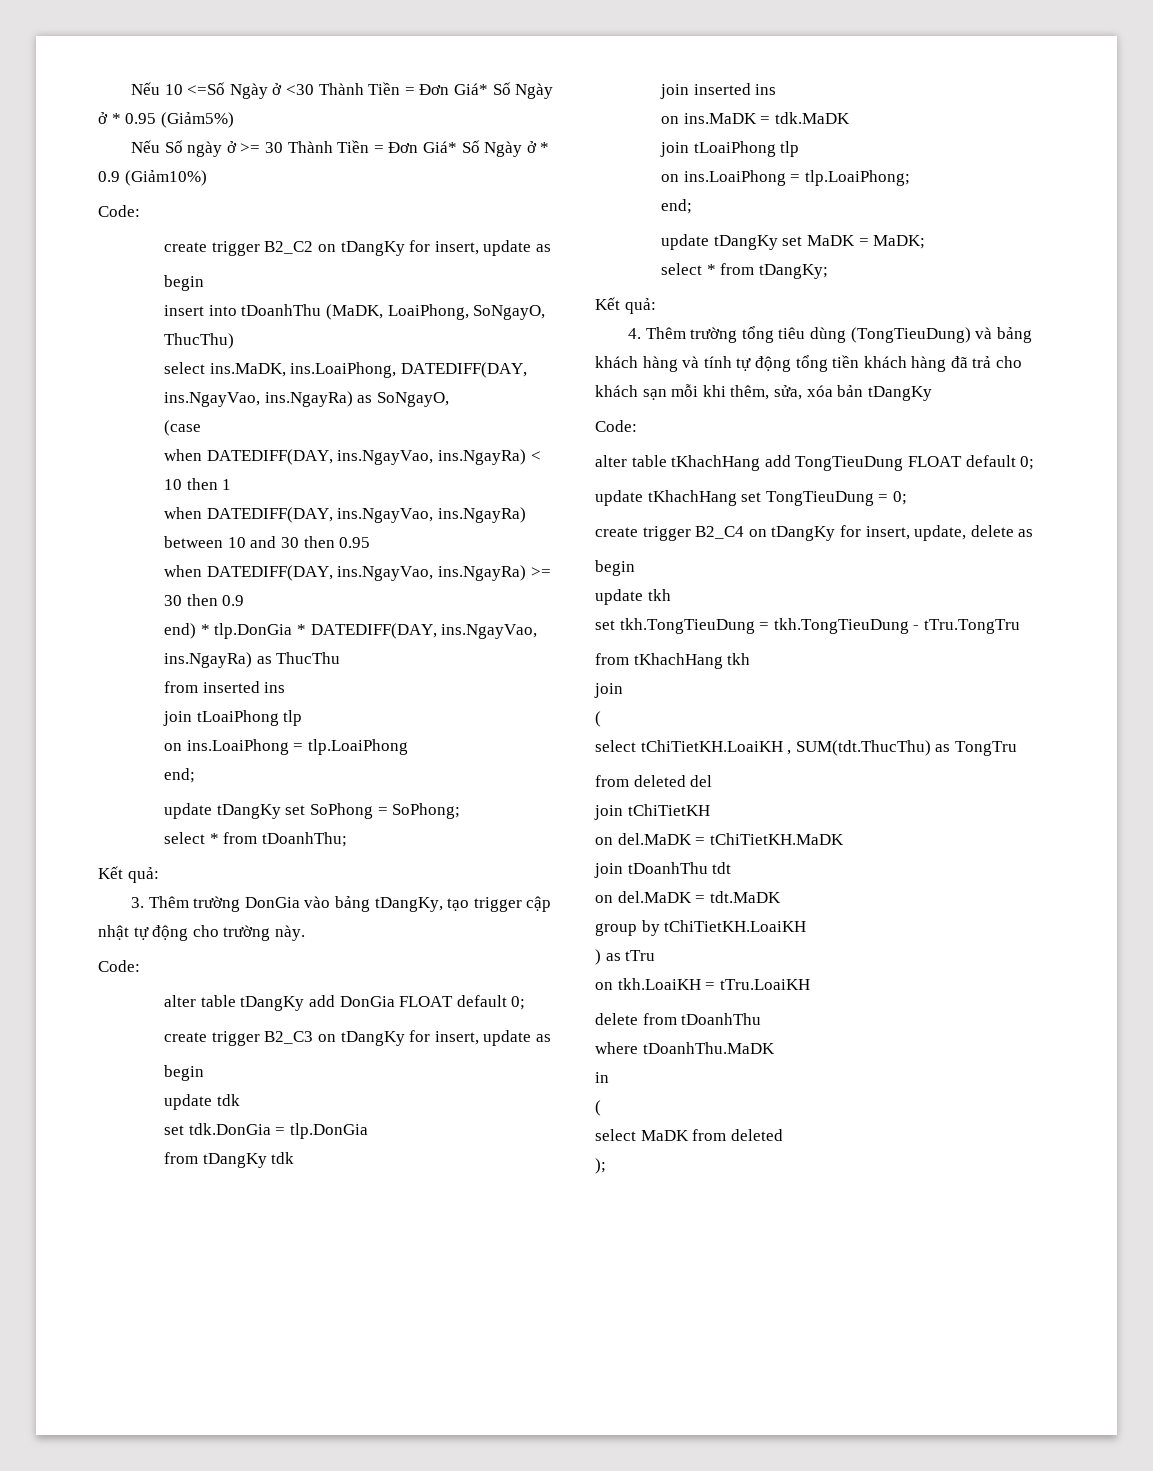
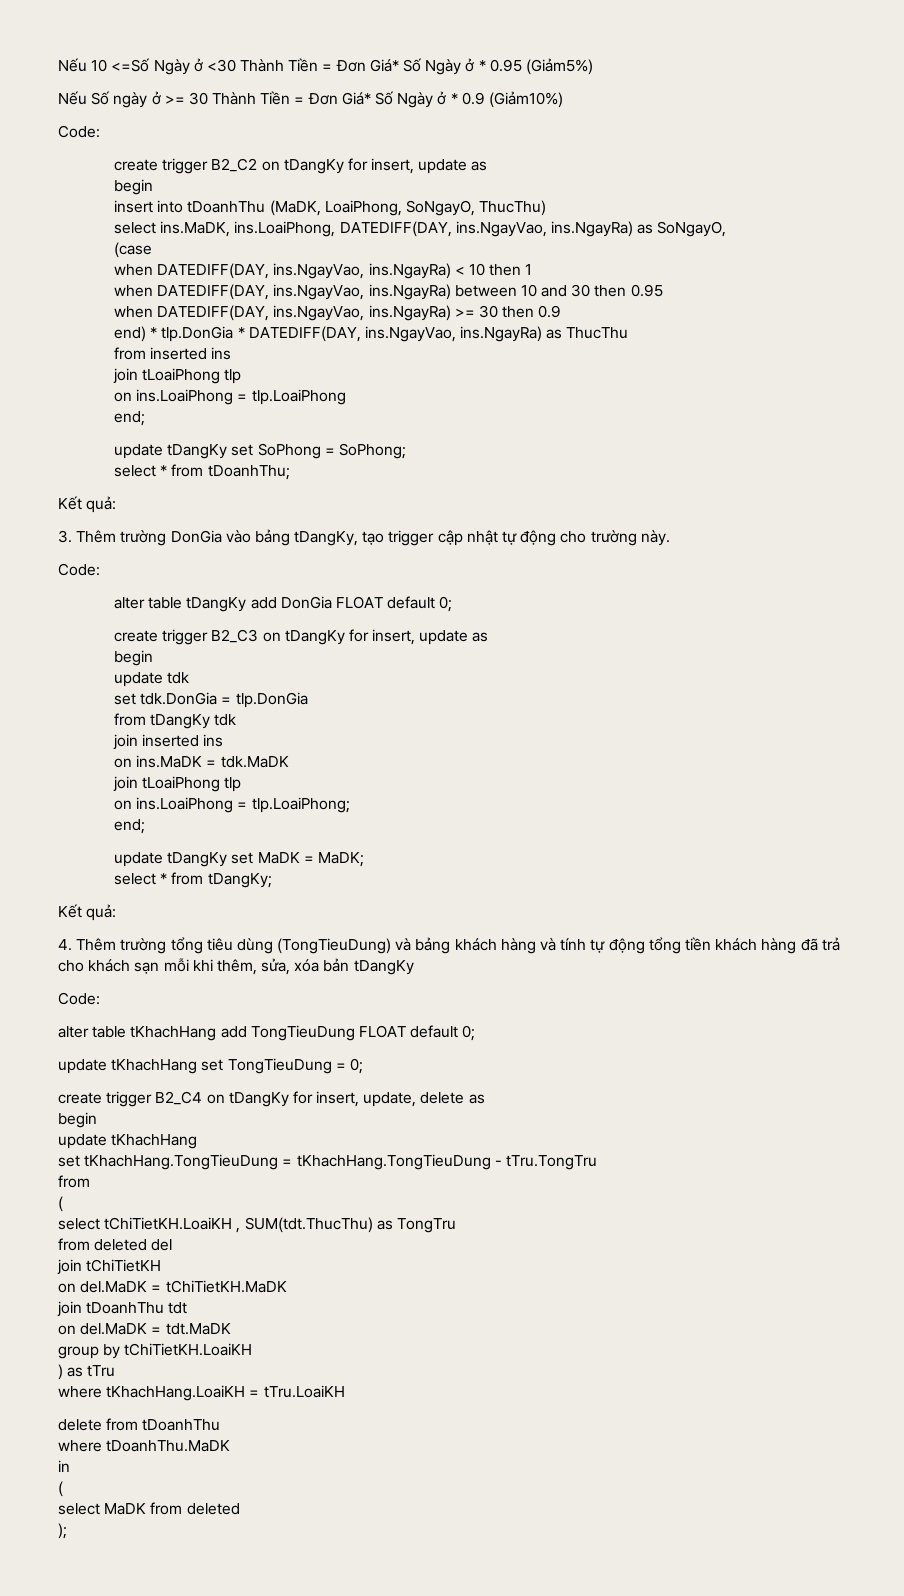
[647,589,671,601] [595,618,909,634] tkh // set tkh.TongTieuDung = tkh.TongTieuDung -> [111,1134,198,1149] [58,1154,491,1170] tKhachHang // set tKhachHang.TongTieuDung = tKhachHang.TongTieuDung
[633,653,751,669] [594,683,623,698] tKhachHang tkh // join -> (90, 1181) none
[595,978,701,990] on tkh.LoaiKH -> [58,1385,246,1401] where tKhachHang.LoaiKH

